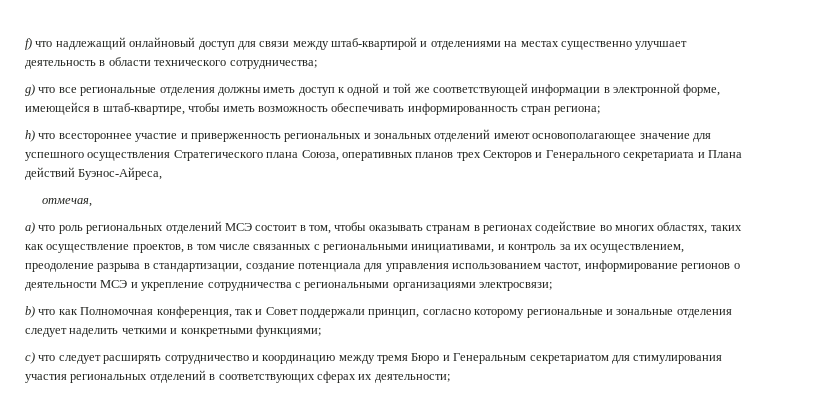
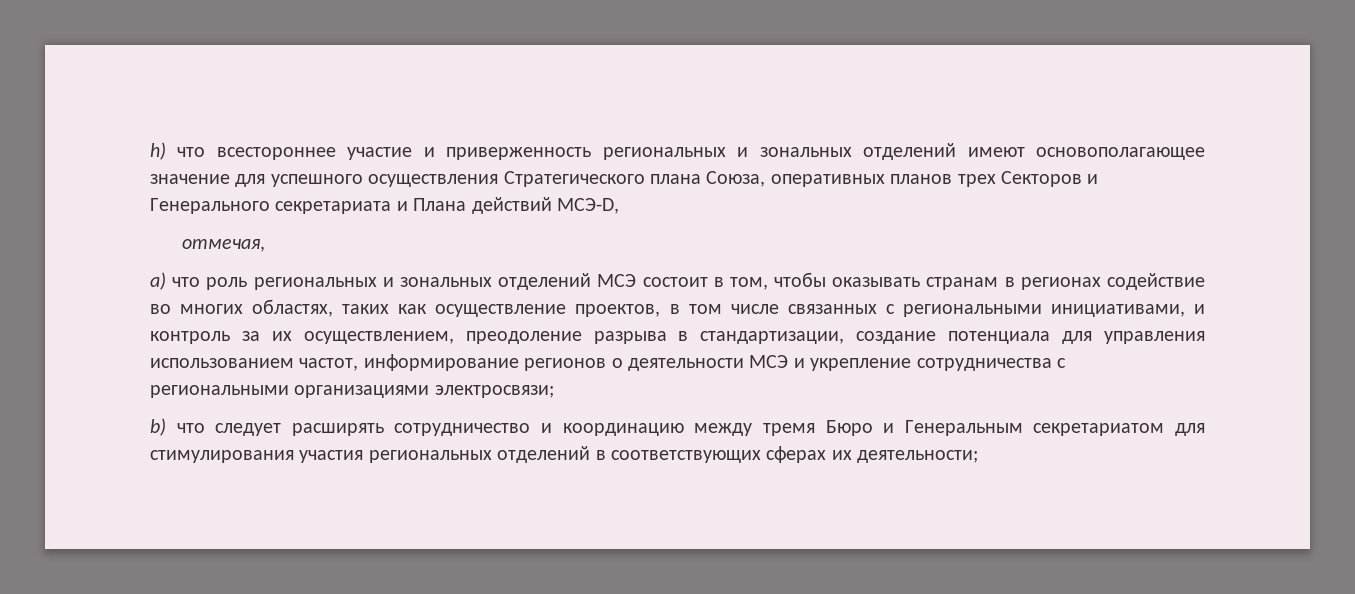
[25,37,688,50] [25,57,317,69] [25,83,721,96] [25,102,601,115] f) что надлежащий онлайновый доступ для связи между штаб-квартирой и отделениями на местах существенно улучшает деятельность в области технического сотрудничества; // g) что все региональные отделения должны иметь доступ к одной и той же соответствующей информации в электронной форме, имеющейся в штаб-квартире, чтобы иметь возможность обеспечивать информированность стран региона; // -> (150, 151) none
[78,167,163,180] Буэнос-Айреса, -> [557,198,619,214] МСЭ-D,
(164, 229) none -> [382,277,492,287] и зональных
[58,306,732,318] [25,325,321,337] [25,352,56,364] как Полномочная конференция, так и Совет поддержали принцип, согласно которому региональные и зональные отделения следует наделить четкими и конкретными функциями; // c) что -> (205, 428) none

